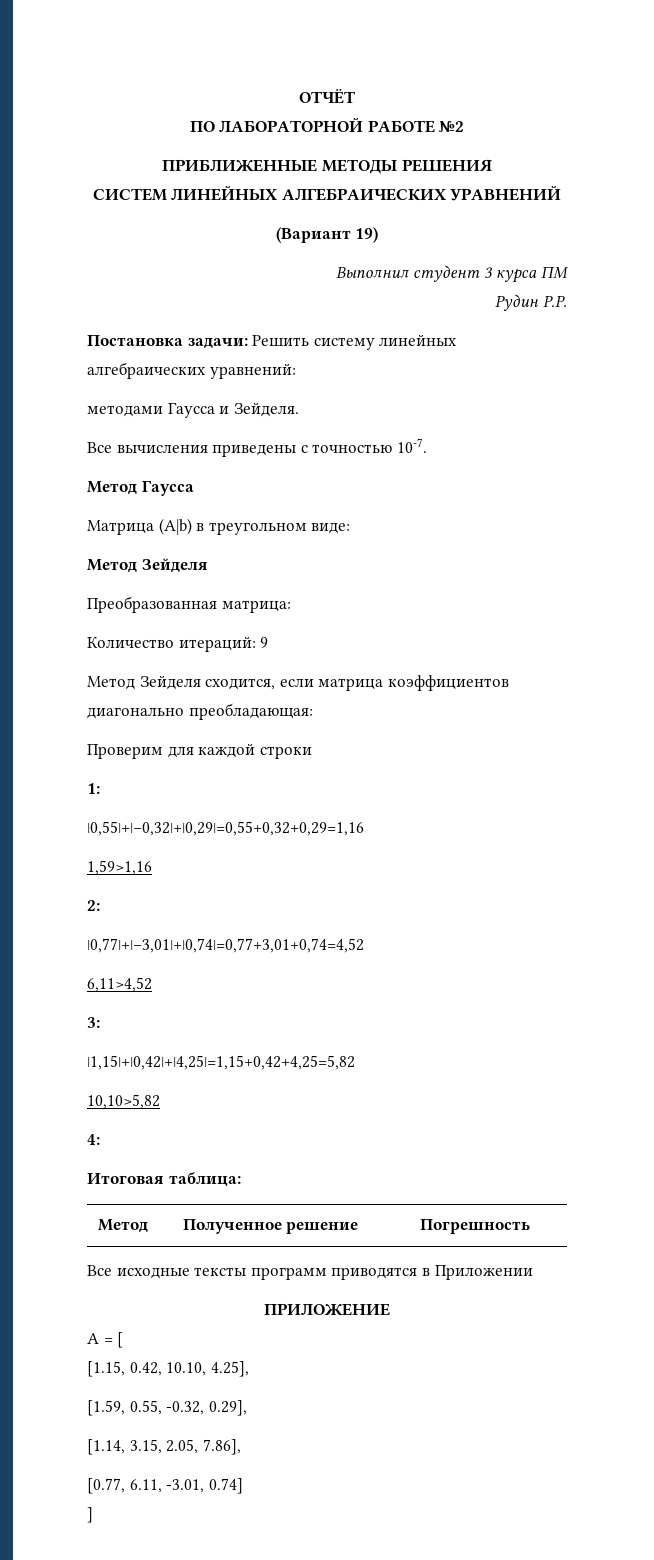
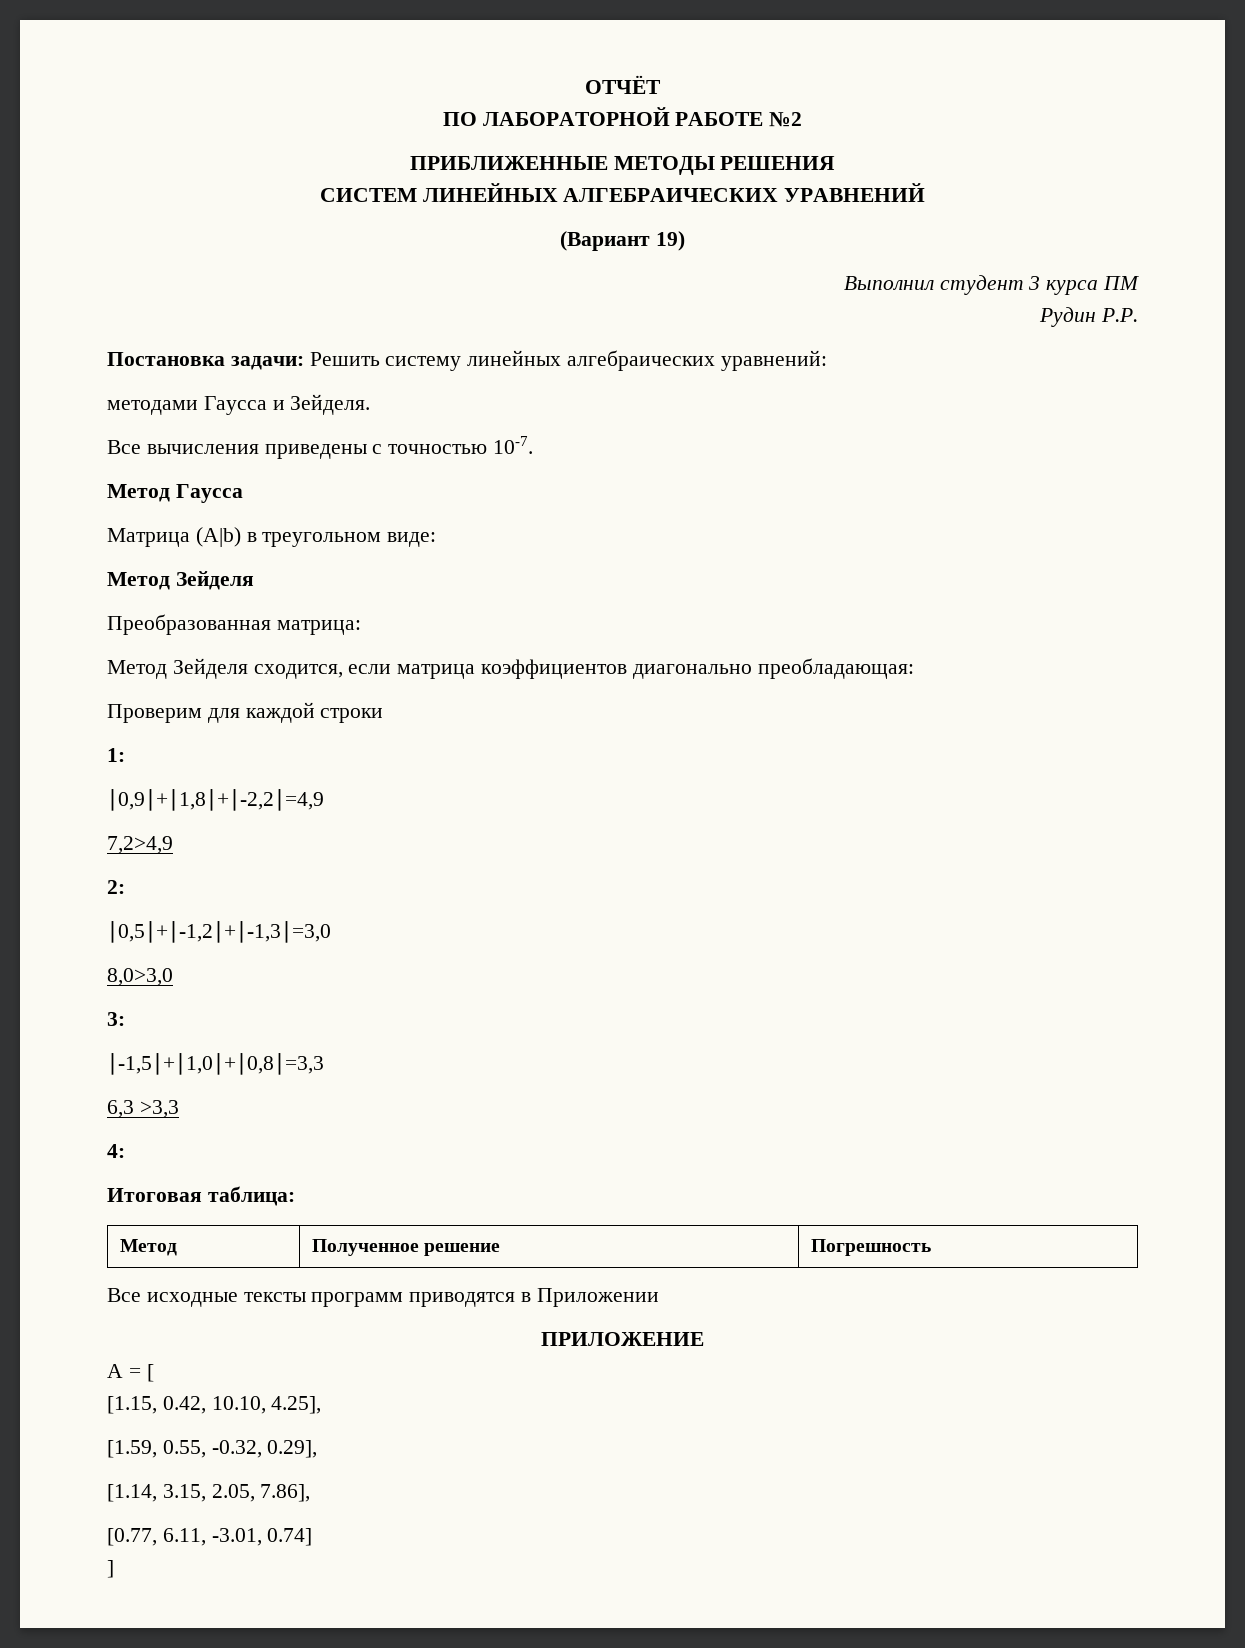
[87,636,269,652] // Количество итераций: 9 -> (361, 627) none
[87,821,364,836] [87,860,152,875] ∣0,55∣+∣−0,32∣+∣0,29∣=0,55+0,32+0,29=1,16 // 1,59>1,16 -> [107,789,324,811] [107,836,173,854] ∣0,9∣+∣1,8∣+∣-2,2∣=4,9 // 7,2>4,9
[87,938,364,953] [87,977,152,992] ∣0,77∣+∣−3,01∣+∣0,74∣=0,77+3,01+0,74=4,52 // 6,11>4,52 -> [107,921,331,943] [107,968,173,986] ∣0,5∣+∣-1,2∣+∣-1,3∣=3,0 // 8,0>3,0
[87,1055,355,1070] [87,1094,160,1109] ∣1,15∣+∣0,42∣+∣4,25∣=1,15+0,42+4,25=5,82 // 10,10>5,82 -> [107,1053,324,1075] [107,1100,179,1118] ∣-1,5∣+∣1,0∣+∣0,8∣=3,3 // 6,3 >3,3

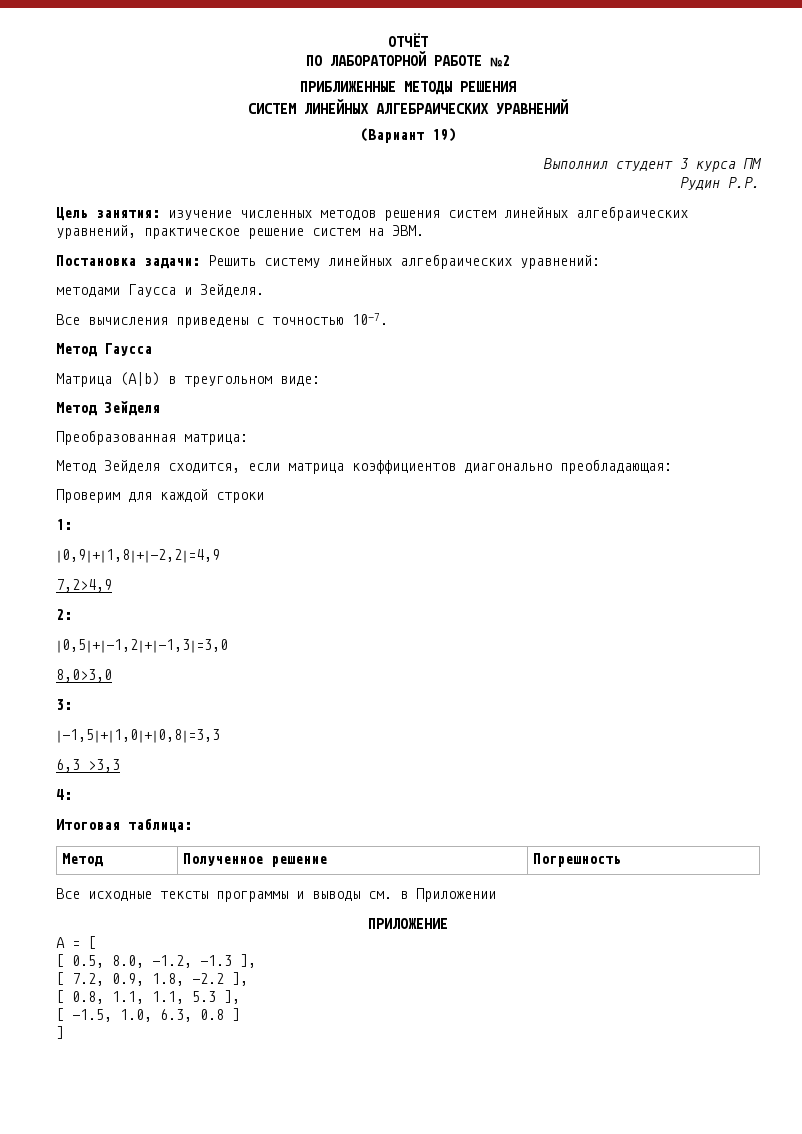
(1138, 315) none -> [56,206,688,221] [56,225,424,239] // Цель занятия: изучение численных методов решения систем линейных алгебраических уравнений, практическое решение систем на ЭВМ.
[311,1292,516,1307] программ приводятся -> [216,891,392,902] программы и выводы см.
[107,1396,322,1414] [107,1440,318,1458] [107,1484,311,1502] [107,1528,313,1546] [1.15, 0.42, 10.10, 4.25], // [1.59, 0.55, -0.32, 0.29], // [1.14, 3.15, 2.05, 7.86], // [0.77, 6.11, -3.01, 0.74] -> [56,954,256,968] [56,972,248,986] [56,990,240,1004] [56,1008,240,1022] [ 0.5, 8.0, -1.2, -1.3 ], // [ 7.2, 0.9, 1.8, -2.2 ], // [ 0.8, 1.1, 1.1, 5.3 ], // [ -1.5, 1.0, 6.3, 0.8 ]

